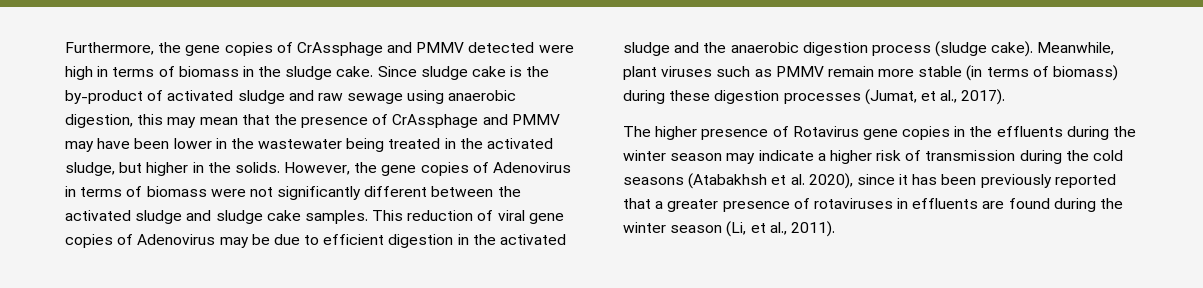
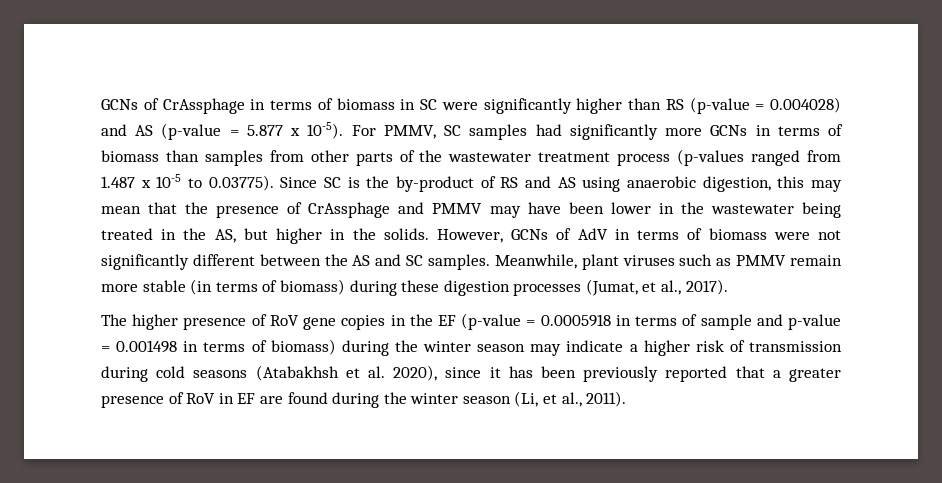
[65,42,574,56] [65,66,93,80] Furthermore, the gene copies of CrAssphage and PMMV detected were high -> [101,98,245,114] GCNs of CrAssphage
[258,66,550,80] [65,90,404,104] the sludge cake. Since sludge cake is the by-product of activated sludge and raw sewage -> [420,97,841,114] [101,122,844,140] [101,149,841,166] [101,174,576,192] SC were significantly higher than RS (p-value = 0.004028) and AS (p-value = 5.877 x 10-5). For PMMV, SC samples had significantly more GCNs in terms of biomass than samples from other parts of the wastewater treatment process (p-values ranged from 1.487 x 10-5 to 0.03775). Since SC is the by-product of RS and AS
[487,138,554,149] [65,162,115,176] activated sludge, -> [214,229,236,243] AS,
[354,162,572,176] the gene copies of Adenovirus -> [511,228,608,240] GCNs of AdV
[65,210,564,224] [65,234,567,248] [623,41,1034,57] activated sludge and sludge cake samples. This reduction of viral gene copies of Adenovirus may be due to efficient digestion in the activated sludge and the anaerobic digestion process (sludge cake). -> [352,254,490,270] AS and SC samples.
[792,126,859,137] Rotavirus -> [269,315,299,326] RoV
[996,126,1063,137] effluents -> [438,313,841,330] [101,339,336,355] EF (p-value = 0.0005918 in terms of sample and p-value = 0.001498 in terms of biomass)
[1065,150,1089,161] the -> (148, 374) none
[813,198,979,209] rotaviruses in effluents -> [186,393,256,404] RoV in EF

